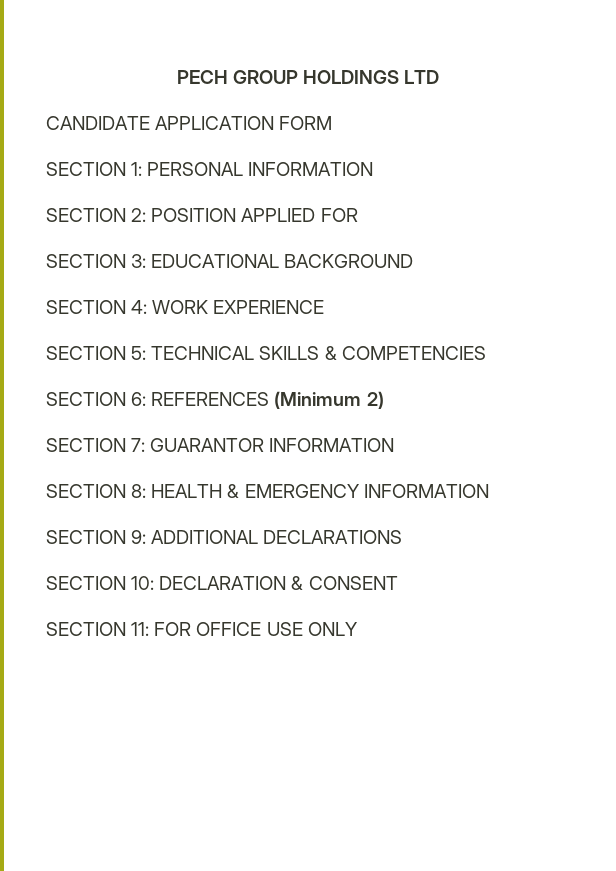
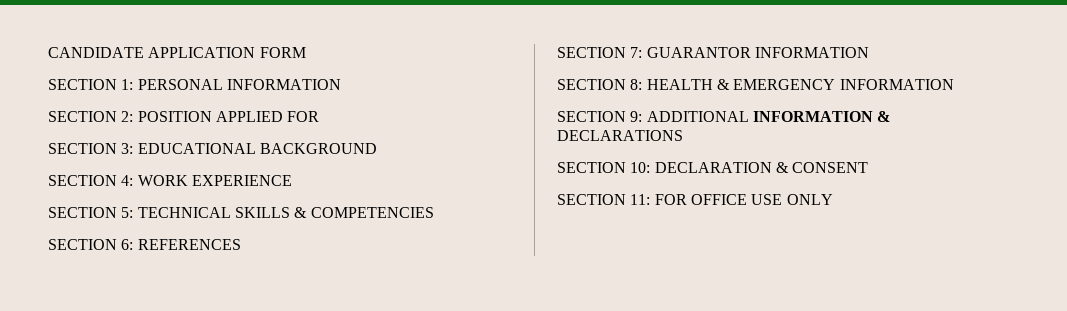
[176,70,440,84] PECH GROUP HOLDINGS LTD // -> (48, 52) none
[274,391,384,409] (Minimum 2) -> (241, 244) none
(259, 537) none -> [752,111,891,122] INFORMATION &

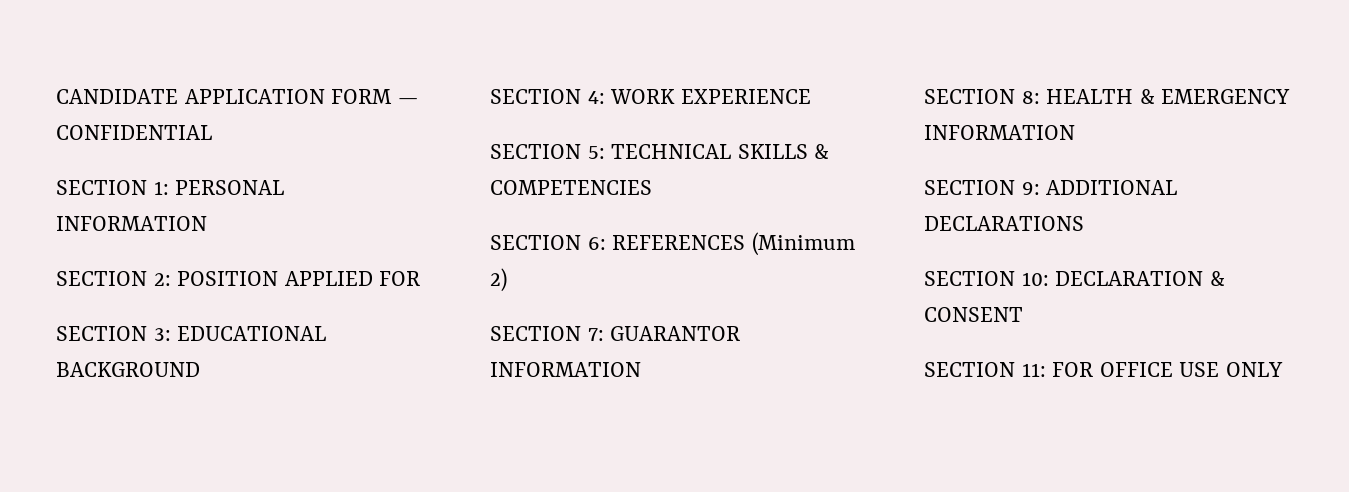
(306, 52) none -> [397,98,418,104] [56,125,212,140] — CONFIDENTIAL
(241, 244) none -> [751,232,855,256] [490,268,507,292] (Minimum 2)
[752,111,891,122] INFORMATION & -> (1178, 187) none

